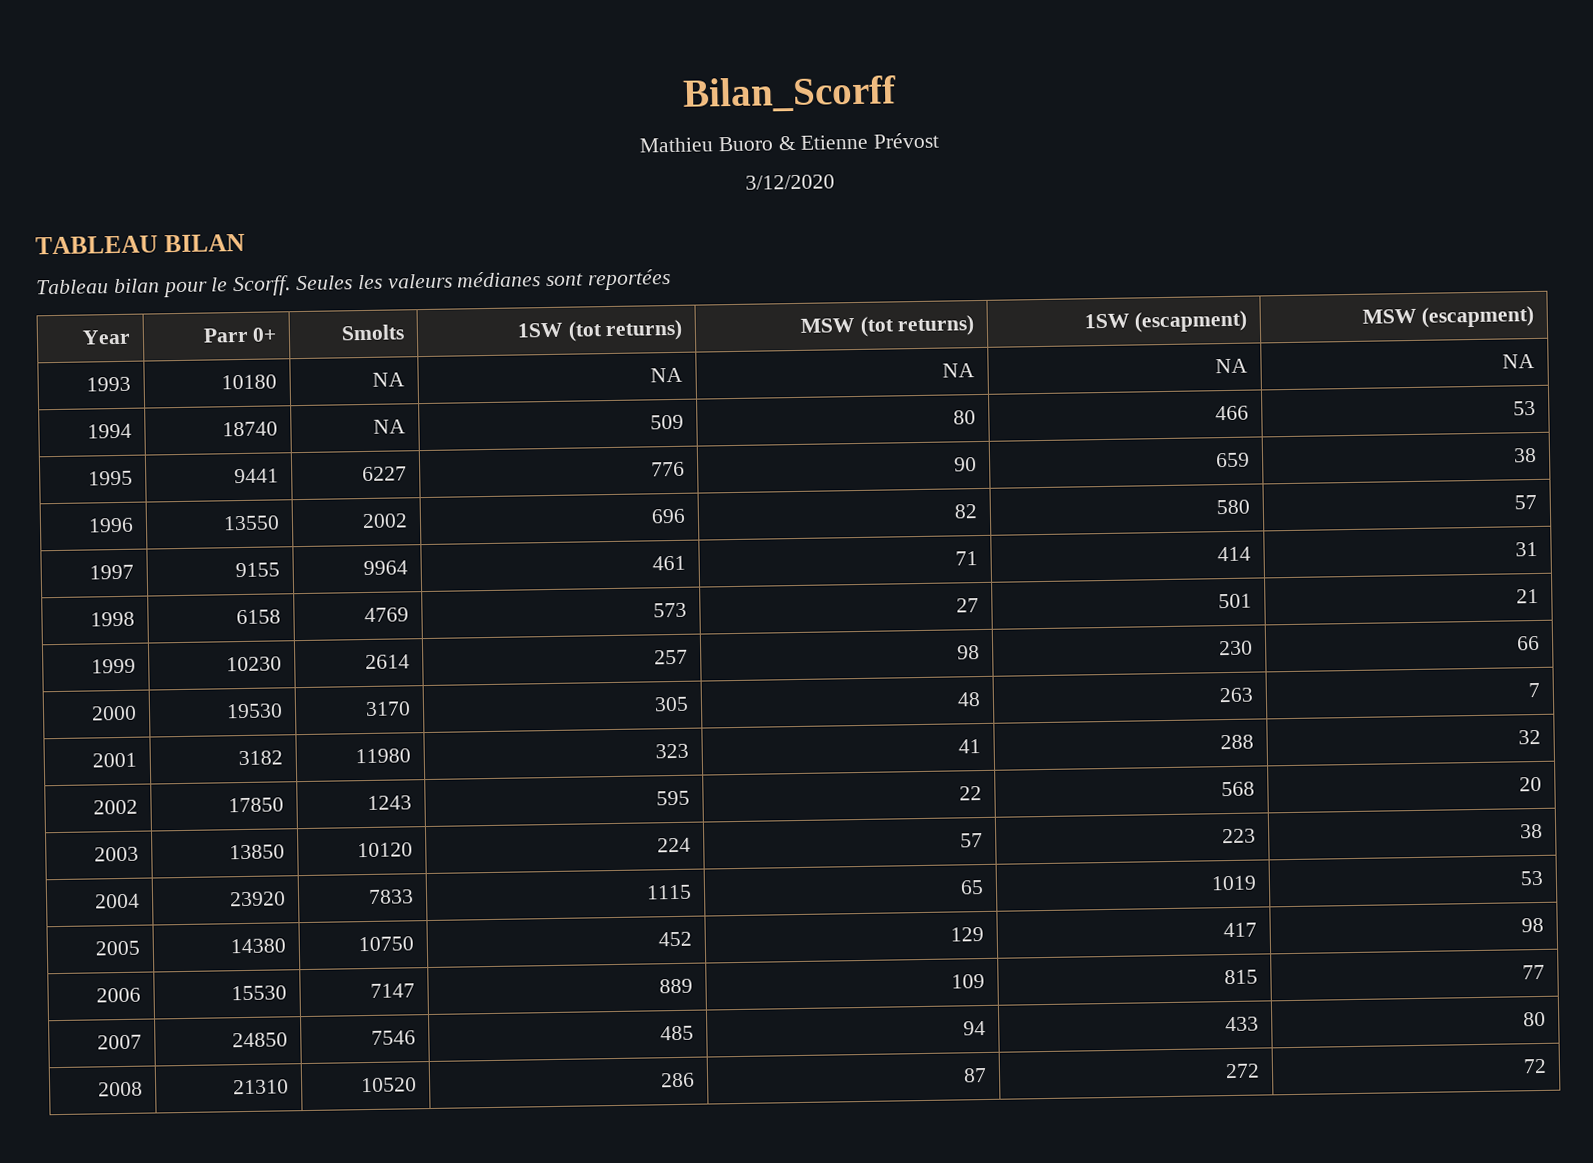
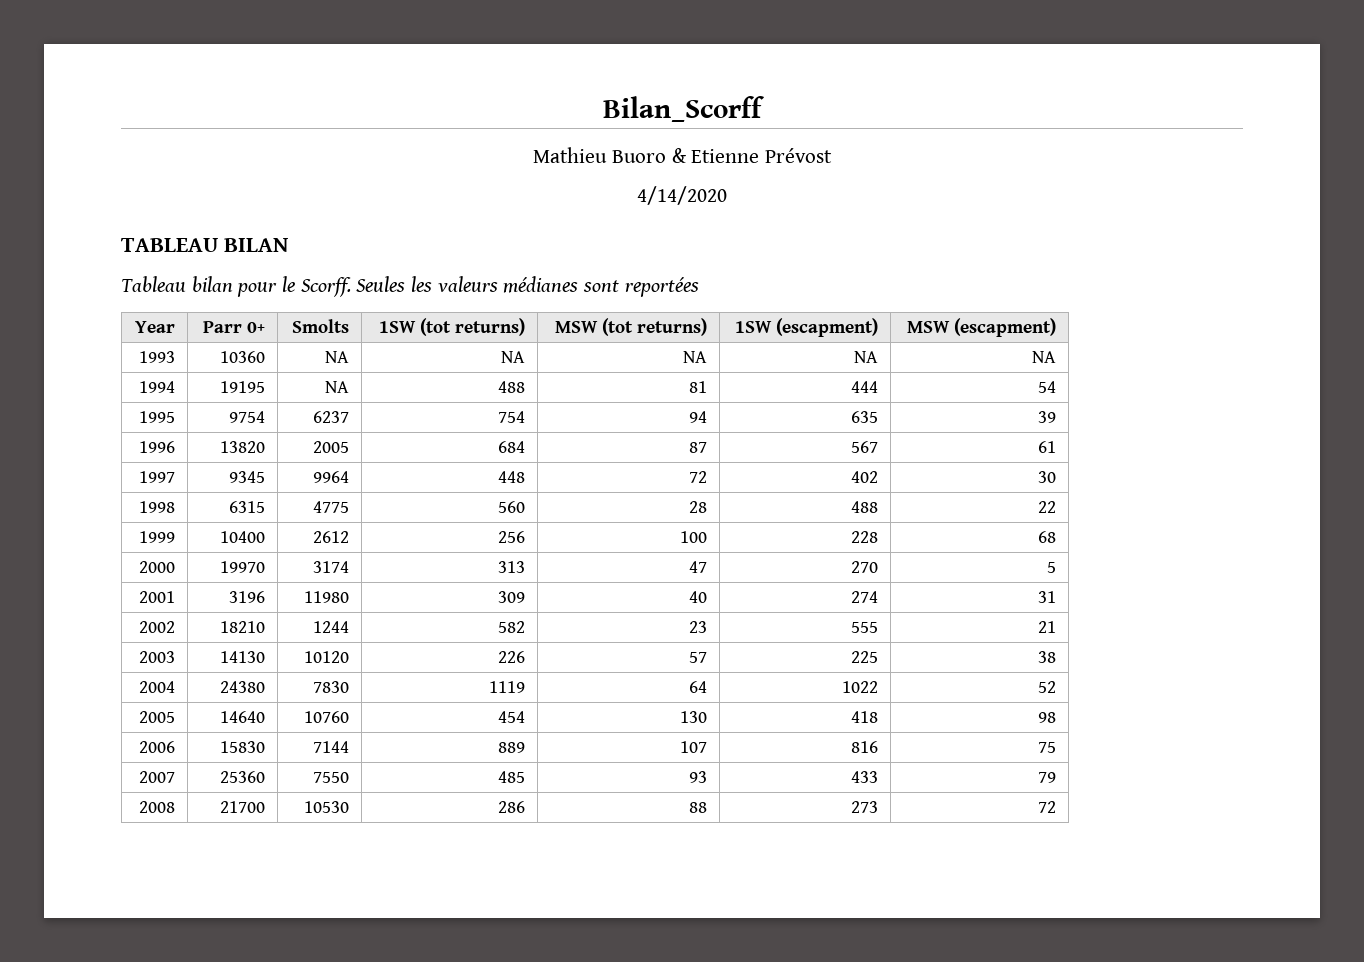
[745,174,835,190] 3/12/2020 -> [637,186,727,205] 4/14/2020
[221,374,278,390] 10180 -> [220,351,266,363] 10360
[222,421,279,437] [373,419,407,434] [650,414,685,430] [953,410,977,425] [1215,405,1250,421] [1513,400,1537,416] [88,470,134,486] [234,468,280,484] [362,466,408,482] [651,461,686,477] [954,457,978,472] [1215,452,1251,468] [1513,447,1538,463] [88,517,135,533] [223,515,281,531] [362,513,409,529] [651,508,687,524] [954,504,978,519] [1216,499,1251,515] [1514,494,1538,510] 18740 | NA | 509 | 80 | 466 | 53 // 1995 | 9441 | 6227 | 776 | 90 | 659 | 38 // 1996 | 13550 | 2002 | 696 | 82 | 580 | 57 -> [220,381,266,393] [325,381,350,393] [498,381,526,393] [689,381,708,393] [851,381,879,393] [1038,381,1057,393] [139,411,176,423] [229,411,266,423] [313,411,350,423] [498,411,526,423] [689,411,708,423] [851,411,879,423] [1038,411,1057,423] [139,441,176,453] [220,441,266,453] [313,441,350,453] [498,441,526,453] [689,442,708,453] [851,441,879,453] [1038,441,1057,453] 19195 | NA | 488 | 81 | 444 | 54 // 1995 | 9754 | 6237 | 754 | 94 | 635 | 39 // 1996 | 13820 | 2005 | 684 | 87 | 567 | 61
[235,562,281,578] 9155 -> [229,471,266,483] 9345
[652,555,687,571] [955,551,979,566] [1217,546,1252,562] [1515,541,1539,557] [90,611,136,627] [236,609,282,625] [364,607,410,623] [653,602,688,618] [956,598,980,613] [1218,593,1253,609] [1516,588,1540,604] [91,658,137,674] [226,656,283,672] [365,654,411,670] [654,649,689,665] [957,645,981,660] [1219,640,1254,656] [1516,635,1541,651] [91,705,138,721] [226,703,284,719] [365,701,412,717] [654,696,690,712] [957,692,982,707] [1219,687,1255,703] [1528,682,1541,698] [92,752,138,768] [238,750,284,766] [355,748,412,764] [655,743,690,759] [958,739,982,754] [1220,734,1255,750] [1518,729,1542,745] [93,799,139,815] [228,797,285,813] [367,795,413,810] [656,790,691,806] [959,786,983,801] [1221,781,1256,797] [1519,776,1543,792] 461 | 71 | 414 | 31 // 1998 | 6158 | 4769 | 573 | 27 | 501 | 21 // 1999 | 10230 | 2614 | 257 | 98 | 230 | 66 // 2000 | 19530 | 3170 | 305 | 48 | 263 | 7 // 2001 | 3182 | 11980 | 323 | 41 | 288 | 32 // 2002 | 17850 | 1243 | 595 | 22 | 568 | 20 -> [498,471,526,483] [689,471,708,483] [851,471,879,483] [1038,471,1057,483] [139,501,176,513] [229,501,266,513] [313,501,350,513] [498,501,526,513] [689,501,708,513] [851,501,879,513] [1038,501,1057,513] [139,531,176,543] [220,531,266,543] [313,531,350,543] [498,531,526,543] [680,531,708,543] [851,531,879,543] [1038,531,1057,543] [139,561,176,573] [220,561,266,573] [313,561,350,573] [498,561,526,573] [689,561,708,573] [851,561,879,573] [1047,562,1057,573] [139,591,176,603] [229,591,266,603] [304,591,350,603] [498,591,526,603] [689,591,708,603] [851,591,879,603] [1038,591,1057,603] [139,621,176,633] [220,621,266,633] [313,621,350,633] [498,621,526,633] [689,621,708,633] [851,622,879,633] [1038,621,1057,633] 448 | 72 | 402 | 30 // 1998 | 6315 | 4775 | 560 | 28 | 488 | 22 // 1999 | 10400 | 2612 | 256 | 100 | 228 | 68 // 2000 | 19970 | 3174 | 313 | 47 | 270 | 5 // 2001 | 3196 | 11980 | 309 | 40 | 274 | 31 // 2002 | 18210 | 1244 | 582 | 23 | 555 | 21
[229,844,286,860] 13850 -> [220,651,266,663] 14130
[657,837,692,853] 224 -> [498,651,526,663] 226
[1222,828,1257,844] 223 -> [851,651,879,663] 225
[229,891,287,907] [368,889,415,904] [646,884,693,900] [960,879,985,895] [1211,875,1258,891] [1520,870,1545,886] [95,940,141,956] [230,938,287,954] [358,936,415,952] [658,931,693,947] [950,926,985,942] [1223,922,1258,938] 23920 | 7833 | 1115 | 65 | 1019 | 53 // 2005 | 14380 | 10750 | 452 | 129 | 417 -> [220,681,266,693] [313,681,350,693] [489,681,526,693] [689,681,708,693] [842,681,879,693] [1038,681,1057,693] [139,711,176,723] [220,711,266,723] [304,711,350,723] [498,711,526,723] [680,711,708,723] [851,711,879,723] 24380 | 7830 | 1119 | 64 | 1022 | 52 // 2005 | 14640 | 10760 | 454 | 130 | 418
[231,985,288,1001] [370,983,416,998] 15530 | 7147 -> [220,741,266,753] [313,741,350,753] 15830 | 7144
[951,973,986,989] [1224,969,1259,985] [1522,964,1546,980] 109 | 815 | 77 -> [680,741,708,753] [851,741,879,753] [1038,742,1057,753] 107 | 816 | 75
[232,1032,289,1048] [371,1030,417,1045] 24850 | 7546 -> [220,771,266,783] [313,772,350,783] 25360 | 7550
[963,1020,987,1036] 94 -> [689,771,708,783] 93
[1523,1011,1547,1027] 80 -> [1038,772,1057,783] 79
[233,1079,290,1095] [361,1077,418,1093] 21310 | 10520 -> [220,801,266,813] [304,801,350,813] 21700 | 10530
[963,1067,988,1083] [1225,1063,1261,1079] 87 | 272 -> [689,802,708,813] [851,801,879,813] 88 | 273

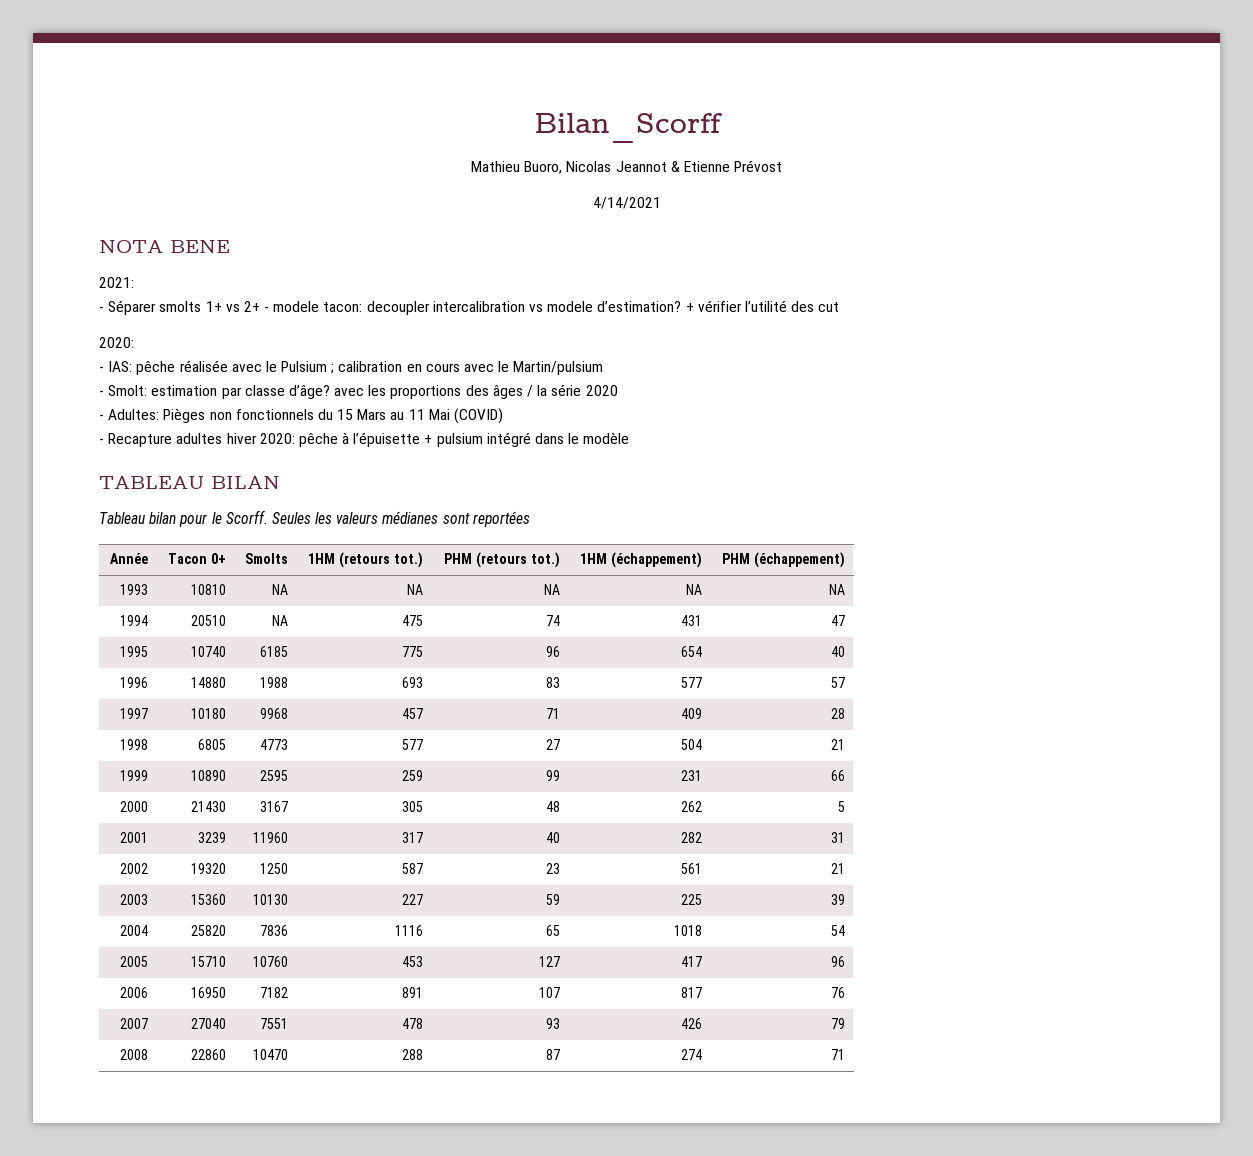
[611,150,666,163] Buoro -> [524,161,667,174] Buoro, Nicolas Jeannot
[637,186,727,205] 4/14/2020 -> [592,197,661,209] [99,240,230,253] [99,277,134,288] [99,300,840,315] [99,337,134,348] [99,360,604,375] [99,384,618,399] [99,408,504,424] [99,432,630,447] 4/14/2021 // NOTA BENE // 2021: // - Séparer smolts 1+ vs 2+ - modele tacon: decoupler intercalibration vs modele d’estimation? + vérifier l’utilité des cut // 2020: // - IAS: pêche réalisée avec le Pulsium ; calibration en cours avec le Martin/pulsium // - Smolt: estimation par classe d’âge? avec les proportions des âges / la série 2020 // - Adultes: Pièges non fonctionnels du 15 Mars au 11 Mai (COVID) // - Recapture adultes hiver 2020: pêche à l’épuisette + pulsium intégré dans le modèle
[135,321,176,333] [203,321,243,333] Year | Parr -> [109,553,148,564] [168,553,208,564] Année | Tacon
[378,318,526,336] [554,318,708,336] [735,318,879,337] [907,318,1057,337] 1SW (tot returns) | MSW (tot returns) | 1SW (escapment) | MSW (escapment) -> [308,552,423,568] [444,552,560,568] [580,552,702,568] [722,552,845,568] 1HM (retours tot.) | PHM (retours tot.) | 1HM (échappement) | PHM (échappement)
[220,351,266,363] 10360 -> [190,584,226,595] 10810
[220,381,266,393] [325,381,350,393] [498,381,526,393] [689,381,708,393] [851,381,879,393] [1038,381,1057,393] [139,411,176,423] [229,411,266,423] [313,411,350,423] [498,411,526,423] [689,411,708,423] [851,411,879,423] [1038,411,1057,423] [139,441,176,453] [220,441,266,453] [313,441,350,453] [498,441,526,453] [689,442,708,453] [851,441,879,453] [1038,441,1057,453] [139,471,176,483] [229,471,266,483] [313,471,350,483] [498,471,526,483] [689,471,708,483] [851,471,879,483] [1038,471,1057,483] [139,501,176,513] [229,501,266,513] [313,501,350,513] [498,501,526,513] [689,501,708,513] [851,501,879,513] [1038,501,1057,513] [139,531,176,543] [220,531,266,543] [313,531,350,543] [498,531,526,543] [680,531,708,543] [851,531,879,543] [1038,531,1057,543] [139,561,176,573] [220,561,266,573] [313,561,350,573] [498,561,526,573] [689,561,708,573] [851,561,879,573] 19195 | NA | 488 | 81 | 444 | 54 // 1995 | 9754 | 6237 | 754 | 94 | 635 | 39 // 1996 | 13820 | 2005 | 684 | 87 | 567 | 61 // 1997 | 9345 | 9964 | 448 | 72 | 402 | 30 // 1998 | 6315 | 4775 | 560 | 28 | 488 | 22 // 1999 | 10400 | 2612 | 256 | 100 | 228 | 68 // 2000 | 19970 | 3174 | 313 | 47 | 270 -> [190,615,226,626] [271,615,288,626] [401,615,423,626] [545,615,560,626] [680,615,702,626] [830,615,845,626] [119,646,148,657] [190,646,226,657] [259,646,288,657] [401,646,423,657] [545,646,560,657] [680,646,702,657] [830,646,845,657] [119,677,148,688] [190,677,226,688] [259,677,288,688] [401,677,423,688] [545,677,560,688] [680,677,702,688] [830,677,845,688] [119,708,148,719] [190,708,226,719] [259,708,288,719] [401,708,423,719] [545,708,560,719] [680,708,702,719] [830,708,845,719] [119,739,148,750] [197,739,226,750] [259,739,288,750] [401,739,423,750] [545,739,560,750] [680,739,702,750] [830,739,845,750] [119,770,148,781] [190,770,226,781] [259,770,288,781] [401,770,423,781] [545,770,560,781] [680,770,702,781] [830,770,845,781] [119,801,148,812] [190,801,226,812] [259,801,288,812] [401,801,423,812] [545,801,560,812] [680,801,702,812] 20510 | NA | 475 | 74 | 431 | 47 // 1995 | 10740 | 6185 | 775 | 96 | 654 | 40 // 1996 | 14880 | 1988 | 693 | 83 | 577 | 57 // 1997 | 10180 | 9968 | 457 | 71 | 409 | 28 // 1998 | 6805 | 4773 | 577 | 27 | 504 | 21 // 1999 | 10890 | 2595 | 259 | 99 | 231 | 66 // 2000 | 21430 | 3167 | 305 | 48 | 262
[229,591,266,603] [304,591,350,603] [498,591,526,603] 3196 | 11980 | 309 -> [197,832,226,843] [252,832,288,843] [401,832,423,843] 3239 | 11960 | 317
[851,591,879,603] 274 -> [680,832,702,843] 282
[220,621,266,633] [313,621,350,633] [498,621,526,633] 18210 | 1244 | 582 -> [190,863,226,874] [259,863,288,874] [401,863,423,874] 19320 | 1250 | 587
[851,622,879,633] 555 -> [680,863,702,874] 561
[220,651,266,663] [304,651,350,663] [498,651,526,663] [689,652,708,663] 14130 | 10120 | 226 | 57 -> [190,894,226,905] [252,894,288,905] [401,894,423,905] [545,894,560,905] 15360 | 10130 | 227 | 59
[1038,651,1057,663] 38 -> [830,894,845,905] 39
[220,681,266,693] [313,681,350,693] [489,681,526,693] [689,681,708,693] [842,681,879,693] [1038,681,1057,693] [139,711,176,723] [220,711,266,723] 24380 | 7830 | 1119 | 64 | 1022 | 52 // 2005 | 14640 -> [190,925,226,936] [259,925,288,936] [394,925,423,936] [545,925,560,936] [673,925,702,936] [830,925,845,936] [119,956,148,967] [190,956,226,967] 25820 | 7836 | 1116 | 65 | 1018 | 54 // 2005 | 15710
[498,711,526,723] [680,711,708,723] [851,711,879,723] [1038,712,1057,723] [139,741,176,753] [220,741,266,753] [313,741,350,753] [498,742,526,753] 454 | 130 | 418 | 98 // 2006 | 15830 | 7144 | 889 -> [401,956,423,967] [538,956,560,967] [680,956,702,967] [830,956,845,967] [119,987,148,998] [190,987,226,998] [259,987,288,998] [401,987,423,998] 453 | 127 | 417 | 96 // 2006 | 16950 | 7182 | 891
[851,741,879,753] [1038,742,1057,753] 816 | 75 -> [680,987,702,998] [830,987,845,998] 817 | 76
[220,771,266,783] [313,772,350,783] [498,771,526,783] 25360 | 7550 | 485 -> [190,1018,226,1029] [259,1018,288,1029] [401,1018,423,1029] 27040 | 7551 | 478
[851,771,879,783] 433 -> [680,1018,702,1029] 426
[220,801,266,813] [304,801,350,813] [498,801,526,813] [689,802,708,813] [851,801,879,813] [1038,801,1057,813] 21700 | 10530 | 286 | 88 | 273 | 72 -> [190,1049,226,1060] [252,1049,288,1060] [401,1049,423,1060] [545,1049,560,1060] [680,1049,702,1060] [830,1049,845,1060] 22860 | 10470 | 288 | 87 | 274 | 71

